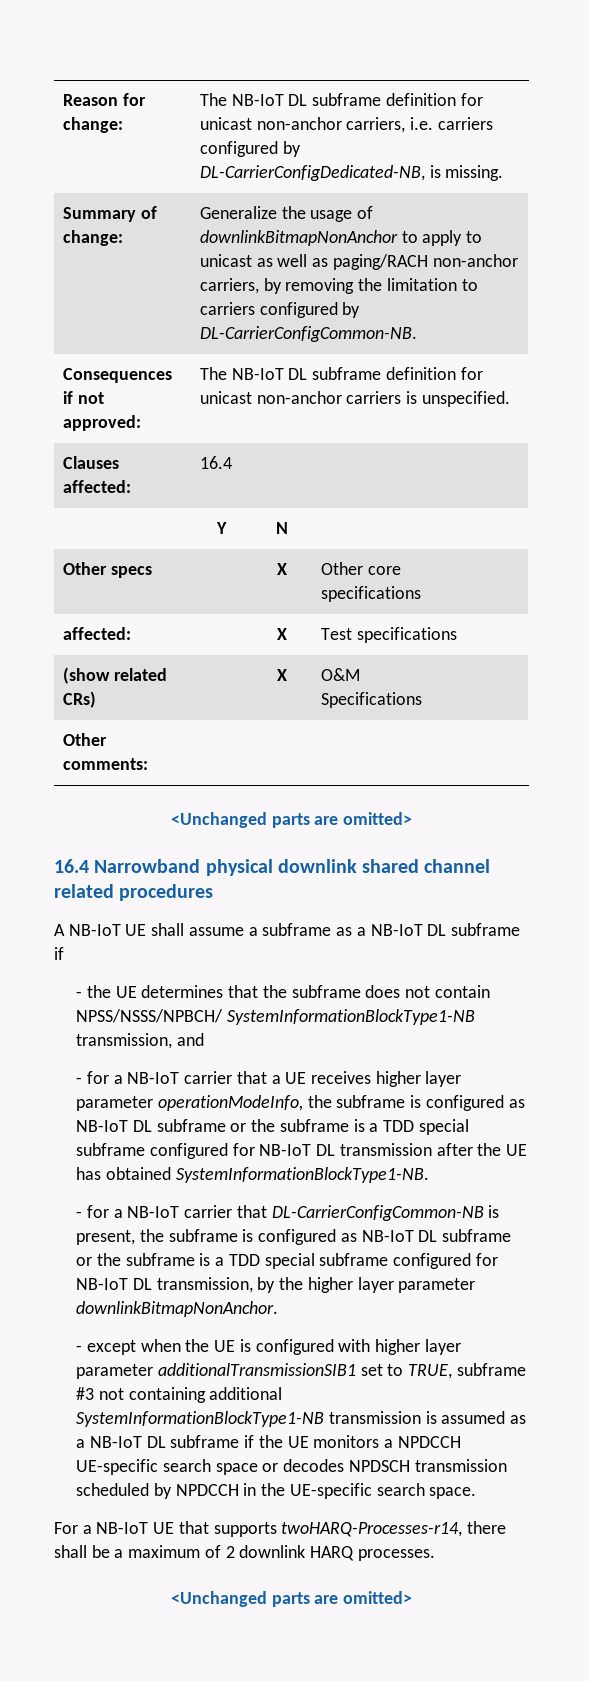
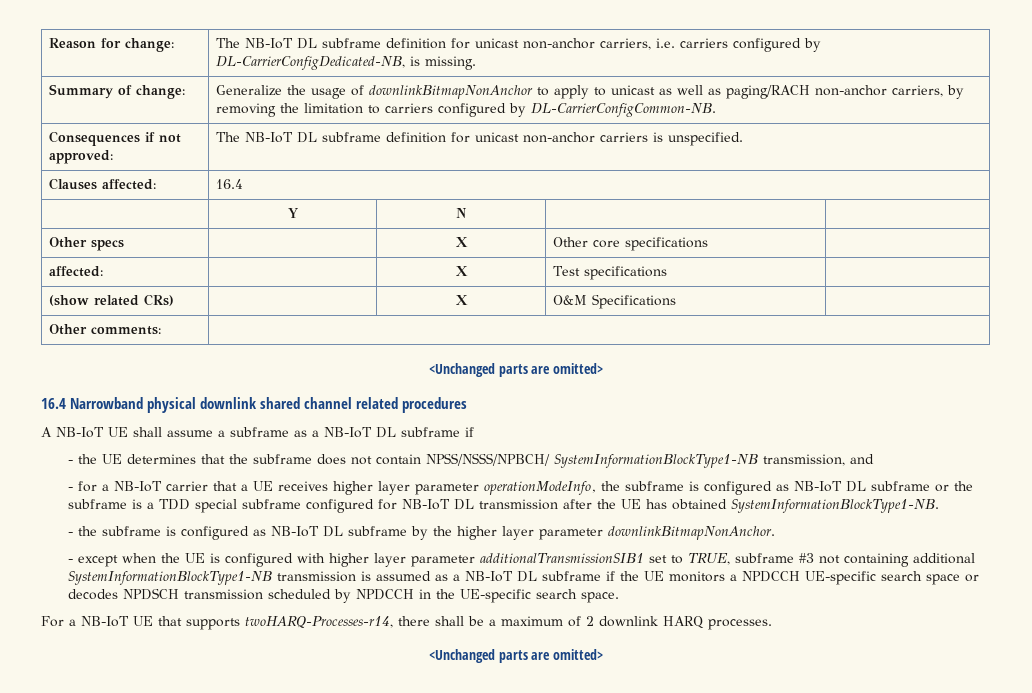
[86,1205,500,1221] [76,1229,512,1245] [76,1253,498,1269] [76,1277,253,1293] for a NB-IoT carrier that DL-CarrierConfigCommon-NB is present, the subframe is configured as NB-IoT DL subframe or the subframe is a TDD special subframe configured for NB-IoT DL transmission, -> [77,526,407,540] the subframe is configured as NB-IoT DL subframe

